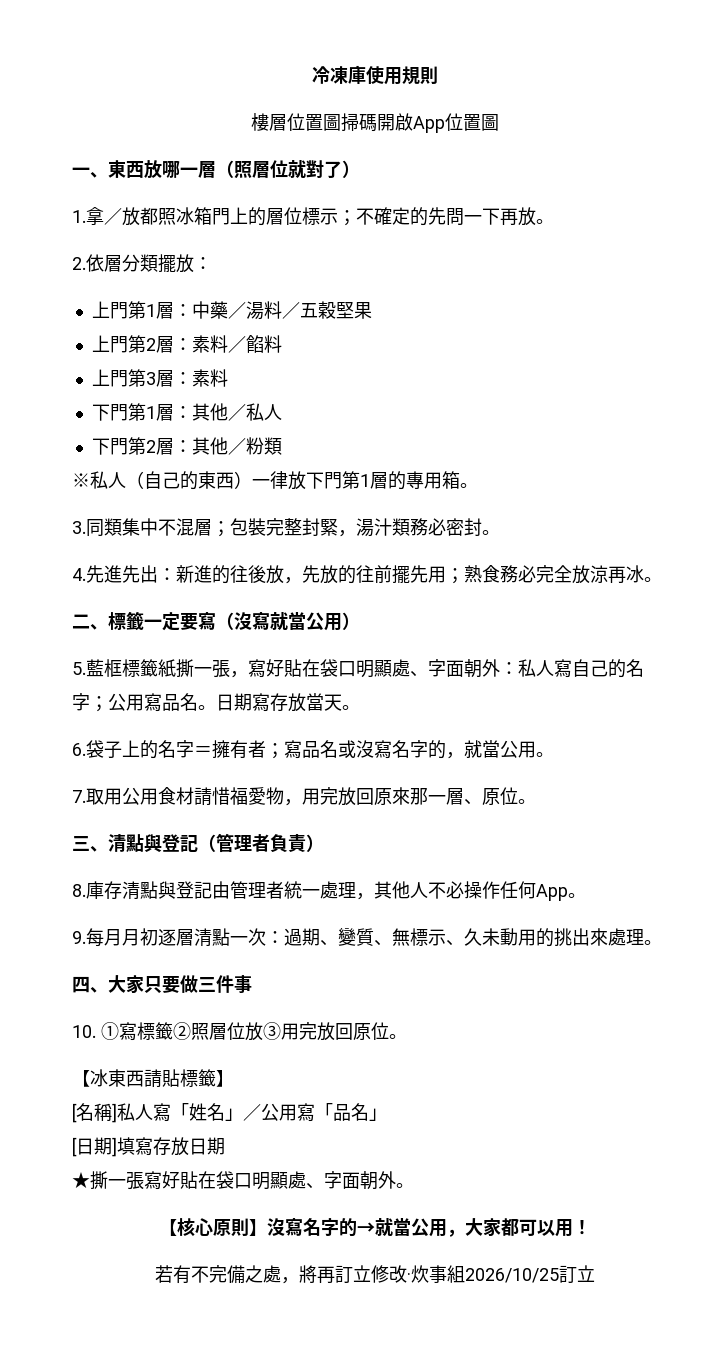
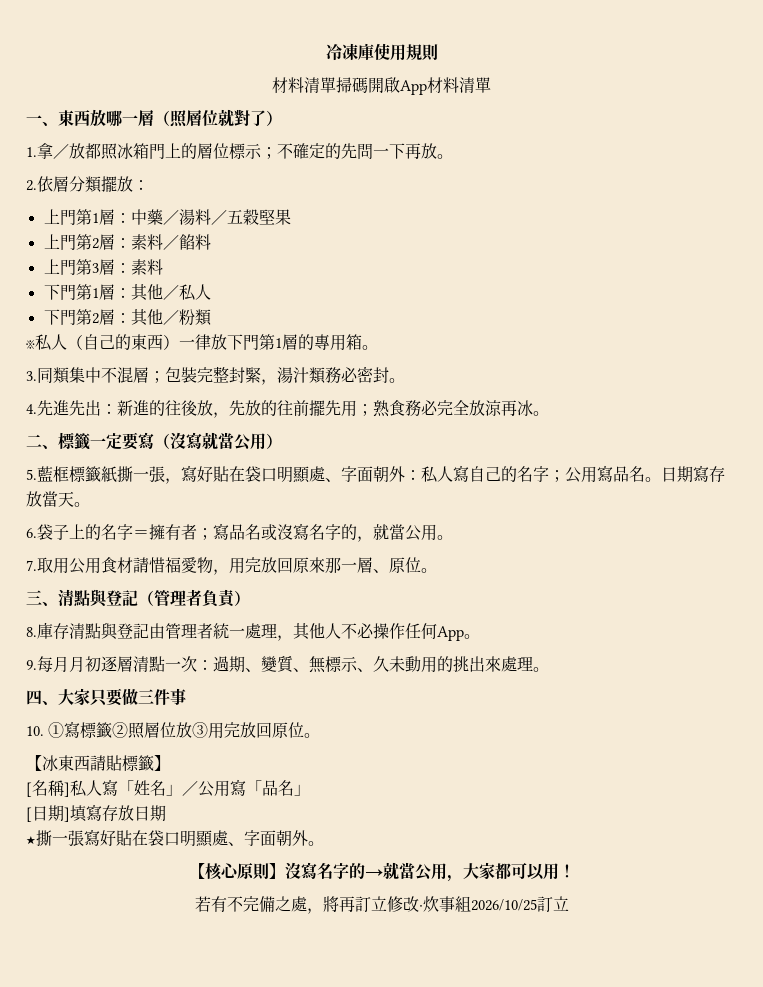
[250,113,341,131] 樓層位置圖 -> [272,77,336,94] 材料清單
[444,113,499,131] 位置圖 -> [427,77,491,94] 材料清單

